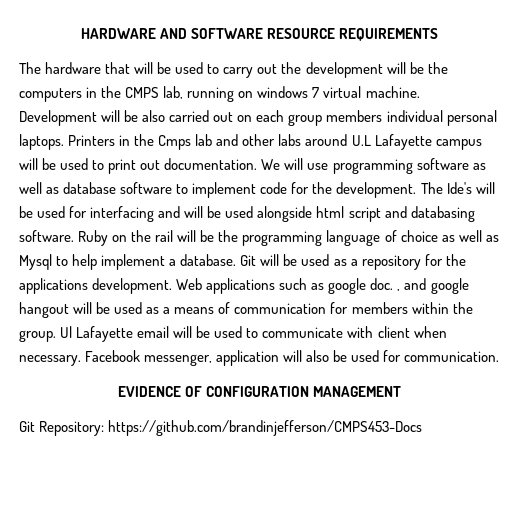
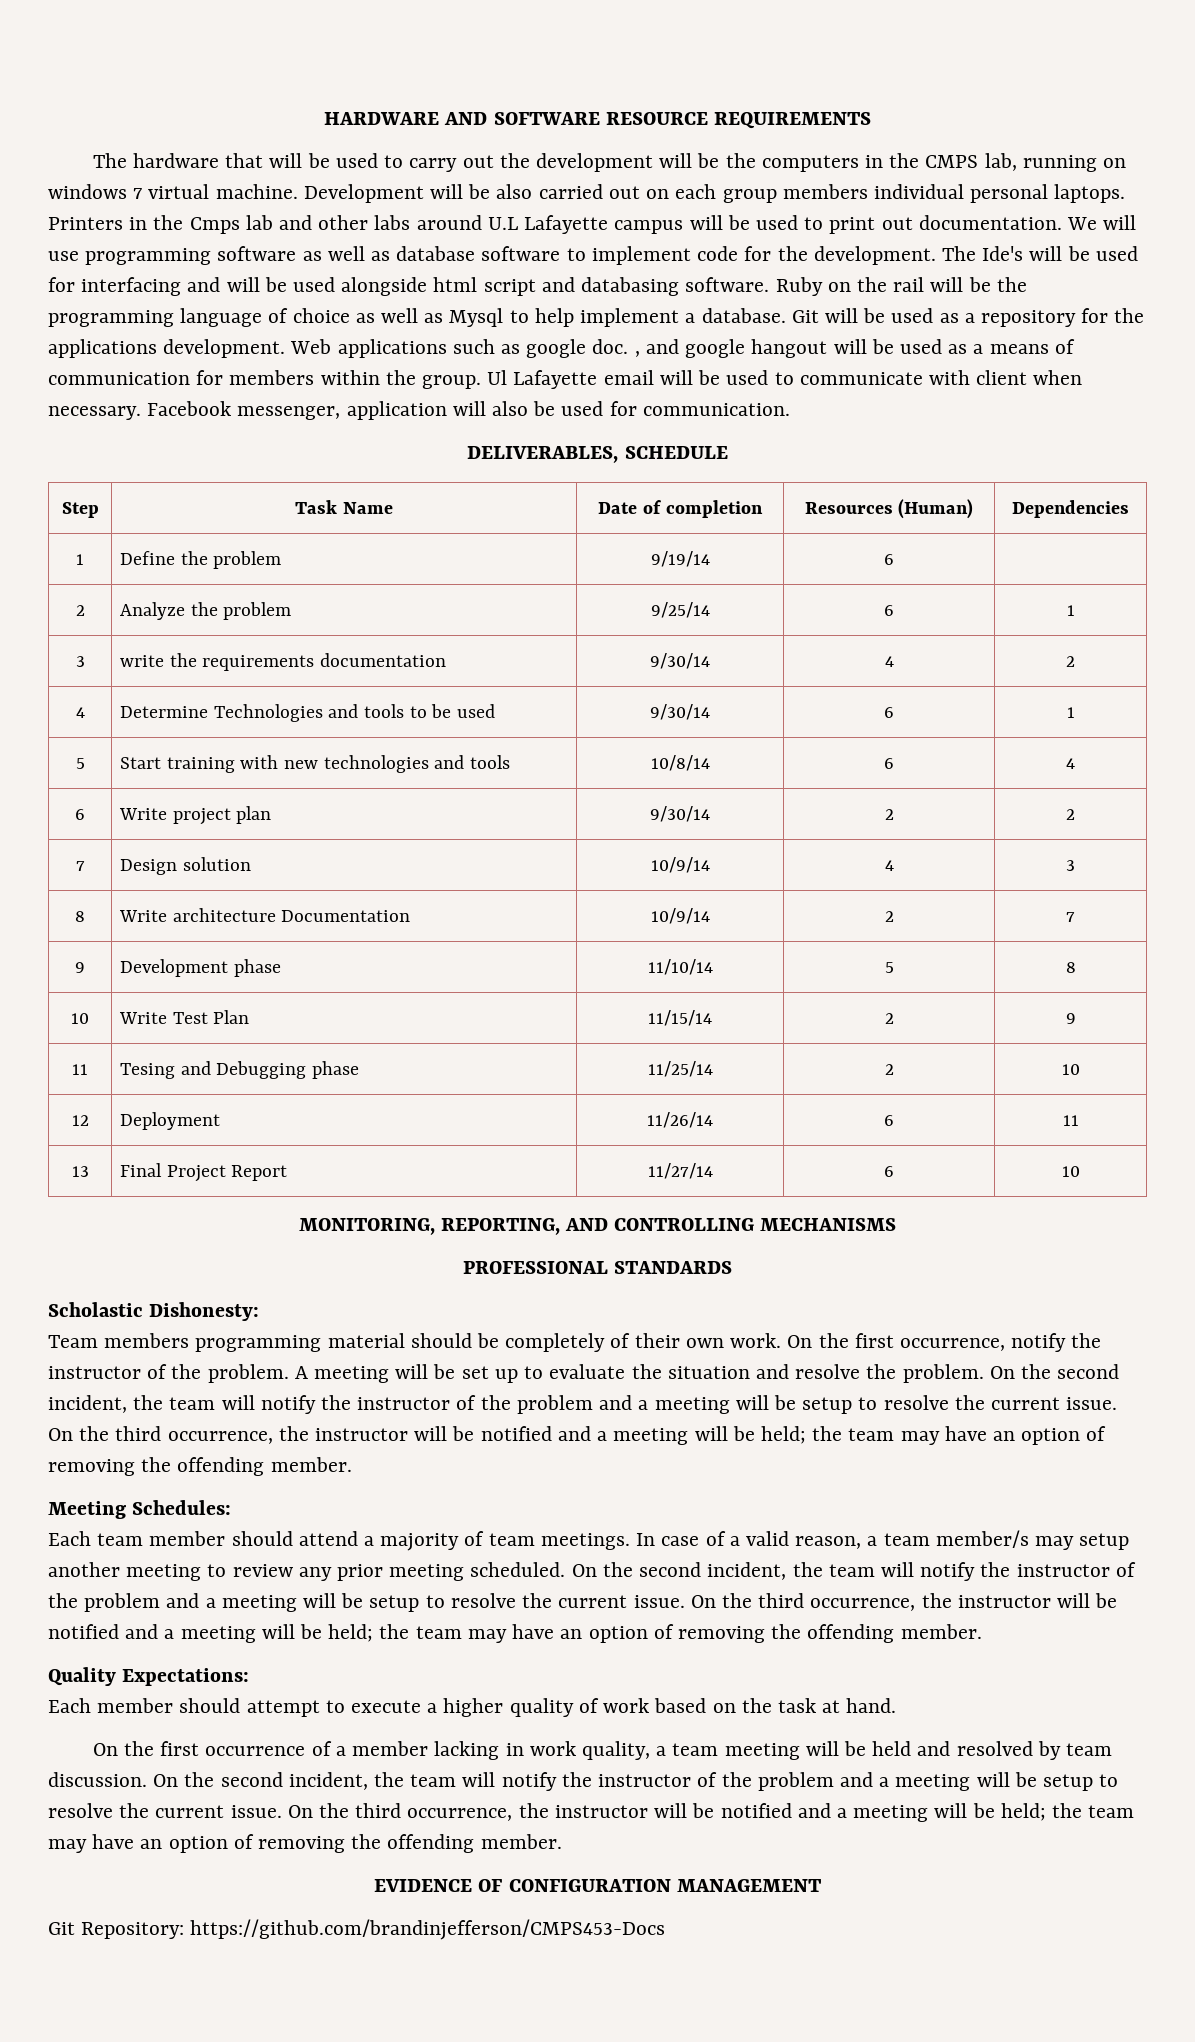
(500, 356) none -> [467,446,728,463] [61,502,99,518] [295,500,393,514] [598,500,763,518] [804,499,974,519] [1012,500,1129,518] [76,554,84,565] [120,551,282,569] [650,551,710,567] [884,554,894,565] [75,605,85,616] [120,602,292,620] [650,602,710,618] [884,605,894,616] [1066,605,1075,616] [75,656,85,667] [120,653,447,671] [650,653,710,669] [884,656,894,667] [1066,656,1075,667] [75,707,85,718] [120,704,495,722] [650,704,710,720] [884,707,894,718] [1066,707,1075,718] [75,758,85,769] [120,755,510,773] [650,755,710,771] [884,758,894,769] [1066,758,1075,769] [75,809,85,820] [119,806,272,825] [650,806,710,822] [884,809,894,820] [1066,809,1075,820] [75,861,85,871] [120,857,251,875] [650,857,710,873] [884,860,894,871] [1066,860,1075,871] [75,911,85,922] [119,908,411,922] [650,908,710,924] [884,911,894,922] [1066,912,1075,922] [75,962,85,973] [120,959,281,977] [647,959,713,975] [884,962,894,973] [1065,962,1076,973] [71,1013,89,1024] [119,1010,250,1024] [648,1010,712,1026] [884,1013,894,1024] [1065,1013,1076,1024] [72,1064,88,1075] [120,1061,360,1079] [647,1061,713,1077] [884,1064,894,1075] [1061,1064,1080,1075] [71,1115,89,1126] [120,1112,221,1130] [647,1112,713,1128] [884,1115,894,1126] [1062,1115,1079,1126] [71,1166,89,1177] [120,1163,288,1182] [647,1163,713,1179] [884,1166,894,1177] [1061,1166,1080,1177] [298,1218,897,1235] [462,1261,733,1274] [48,1302,260,1321] [48,1333,1102,1352] [48,1364,1120,1383] [48,1395,1118,1414] [48,1426,1107,1445] [48,1457,352,1476] [48,1500,232,1519] [48,1530,1130,1551] [48,1562,1136,1581] [48,1593,1118,1612] [48,1624,982,1643] [48,1667,250,1686] [48,1698,897,1717] [92,1741,1113,1760] [48,1772,1119,1791] [48,1803,1135,1822] [48,1834,562,1853] // DELIVERABLES, SCHEDULE // Step | Task Name | Date of completion | Resources (Human) | Dependencies // 1 | Define the problem | 9/19/14 | 6 | // 2 | Analyze the problem | 9/25/14 | 6 | 1 // 3 | write the requirements documentation | 9/30/14 | 4 | 2 // 4 | Determine Technologies and tools to be used | 9/30/14 | 6 | 1 // 5 | Start training with new technologies and tools | 10/8/14 | 6 | 4 // 6 | Write project plan | 9/30/14 | 2 | 2 // 7 | Design solution | 10/9/14 | 4 | 3 // 8 | Write architecture Documentation | 10/9/14 | 2 | 7 // 9 | Development phase | 11/10/14 | 5 | 8 // 10 | Write Test Plan | 11/15/14 | 2 | 9 // 11 | Tesing and Debugging phase | 11/25/14 | 2 | 10 // 12 | Deployment | 11/26/14 | 6 | 11 // 13 | Final Project Report | 11/27/14 | 6 | 10 // MONITORING, REPORTING, AND CONTROLLING MECHANISMS // PROFESSIONAL STANDARDS // Scholastic Dishonesty: // Team members programming material should be completely of their own work. On the first occurrence, notify the instructor of the problem. A meeting will be set up to evaluate the situation and resolve the problem. On the second incident, the team will notify the instructor of the problem and a meeting will be setup to resolve the current issue. On the third occurrence, the instructor will be notified and a meeting will be held; the team may have an option of removing the offending member. // Meeting Schedules: // Each team member should attend a majority of team meetings. In case of a valid reason, a team member/s may setup another meeting to review any prior meeting scheduled. On the second incident, the team will notify the instructor of the problem and a meeting will be setup to resolve the current issue. On the third occurrence, the instructor will be notified and a meeting will be held; the team may have an option of removing the offending member. // Quality Expectations: // Each member should attempt to execute a higher quality of work based on the task at hand. // On the first occurrence of a member lacking in work quality, a team meeting will be held and resolved by team discussion. On the second incident, the team will notify the instructor of the problem and a meeting will be setup to resolve the current issue. On the third occurrence, the instructor will be notified and a meeting will be held; the team may have an option of removing the offending member.

